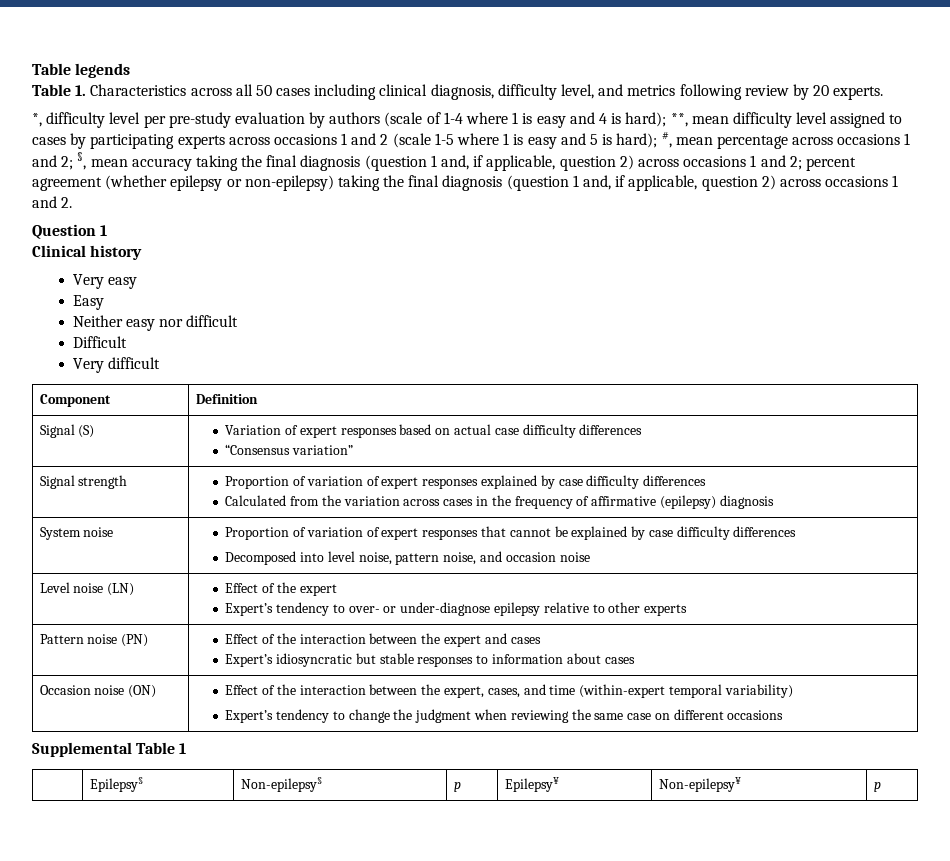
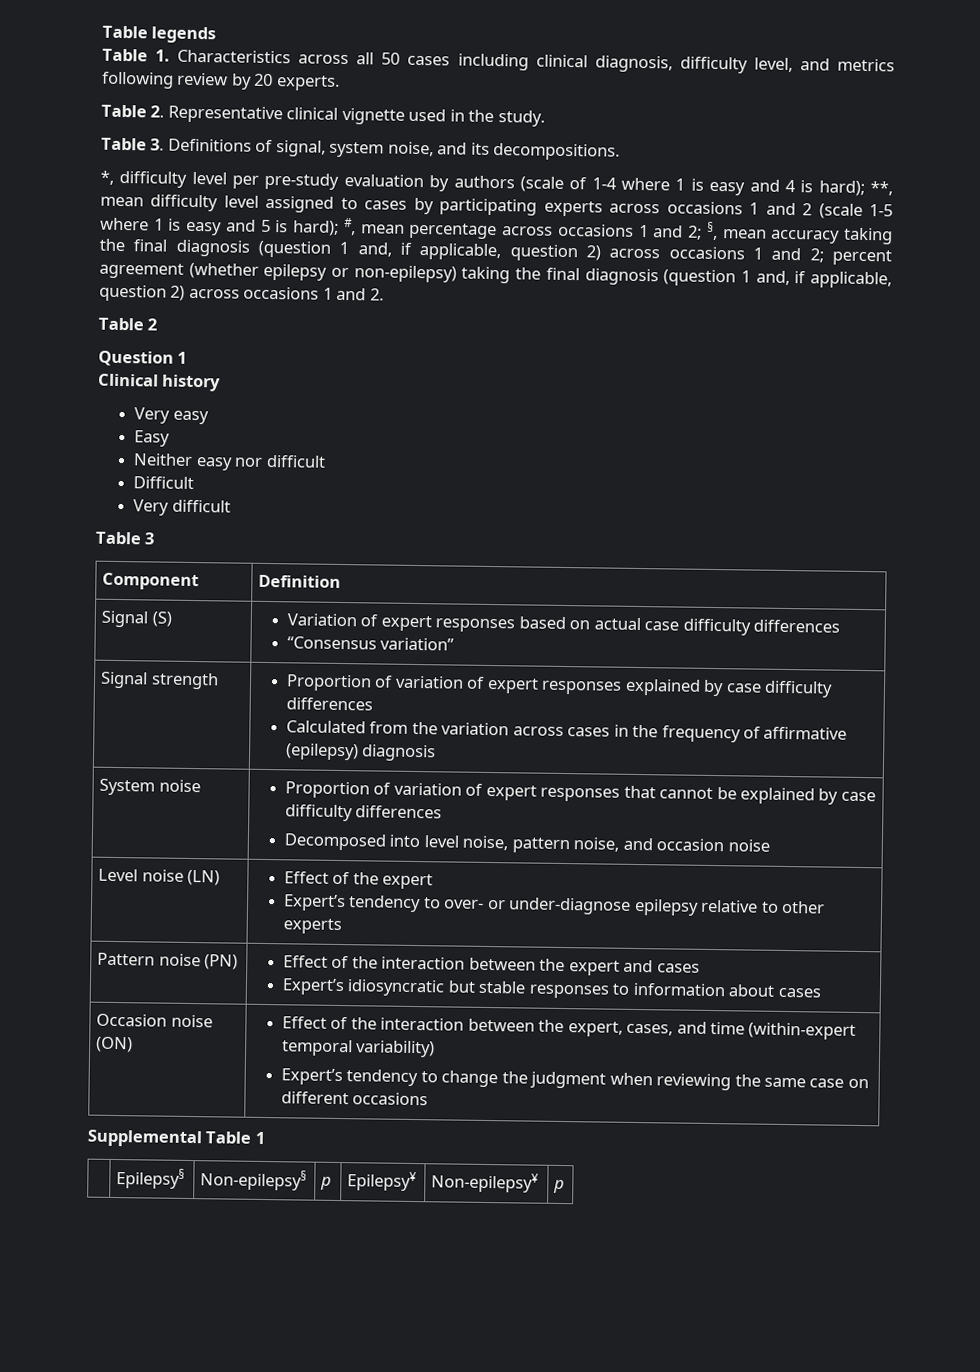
(884, 93) none -> [101,104,545,127] [101,137,621,161] // Table 2. Representative clinical vignette used in the study. // Table 3. Definitions of signal, system noise, and its decompositions.
(73, 202) none -> [98,317,158,331] // Table 2
(161, 363) none -> [95,531,156,545] // Table 3

